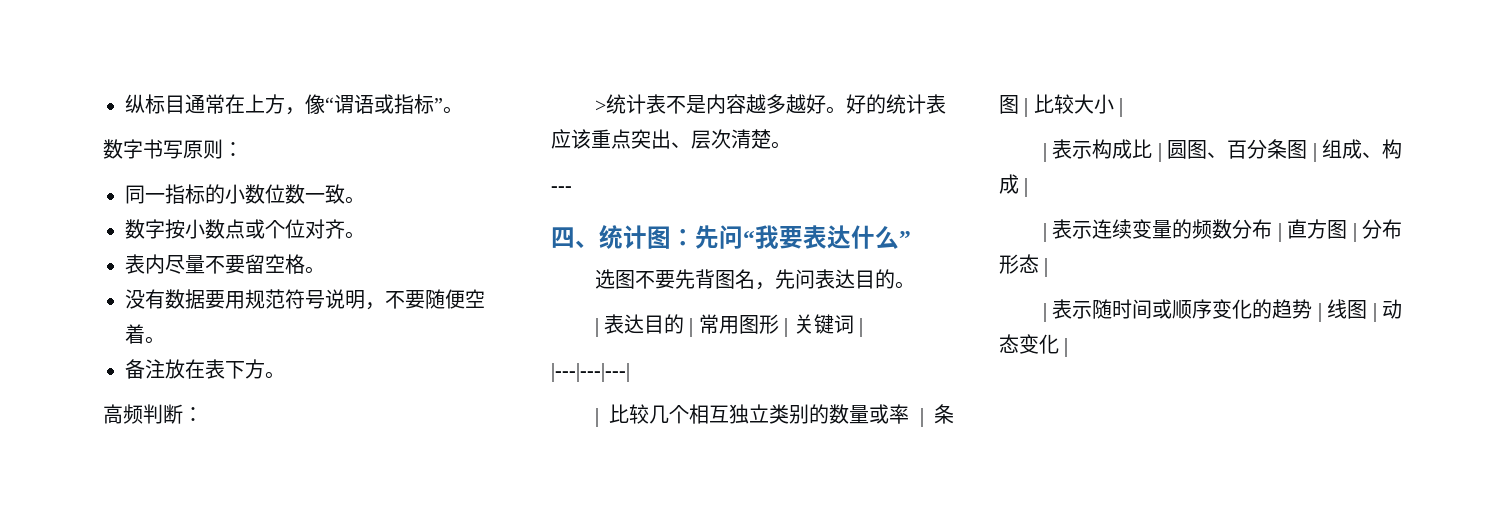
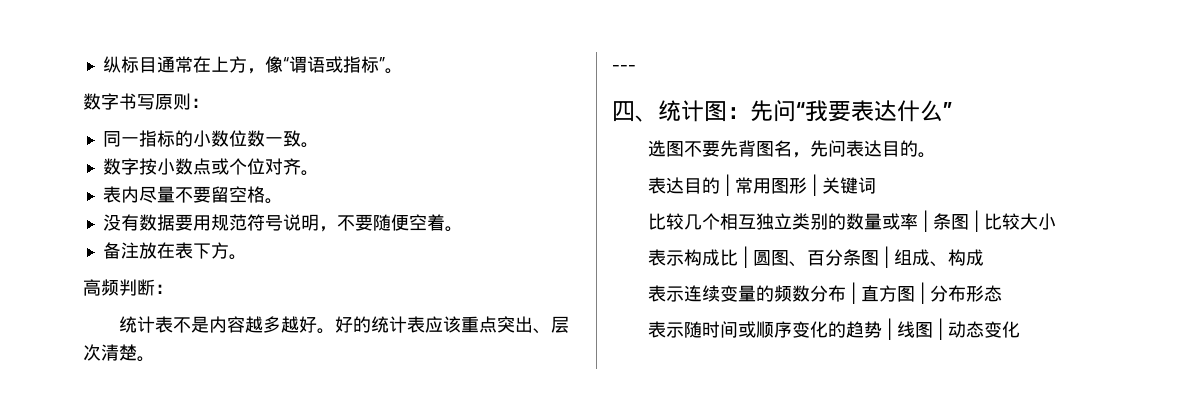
[594,100,606,112] > -> (173, 289) none
[594,318,599,337] | -> (937, 155) none
[858,318,863,337] [551,363,630,382] [594,408,599,427] | // |---|---|---| // | -> (877, 185) //
[1119,98,1124,117] [1042,143,1047,162] | // | -> (1057, 221) //
[1024,178,1029,197] [1042,223,1047,242] | // | -> (985, 257) //
[1044,258,1049,277] [1042,303,1047,322] | // | -> (1003, 293) //
[1064,338,1069,357] | -> (1021, 329) none

